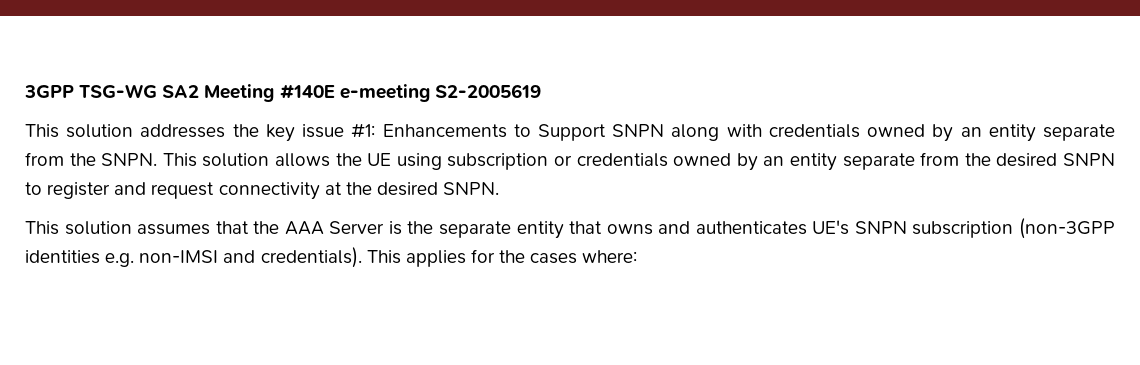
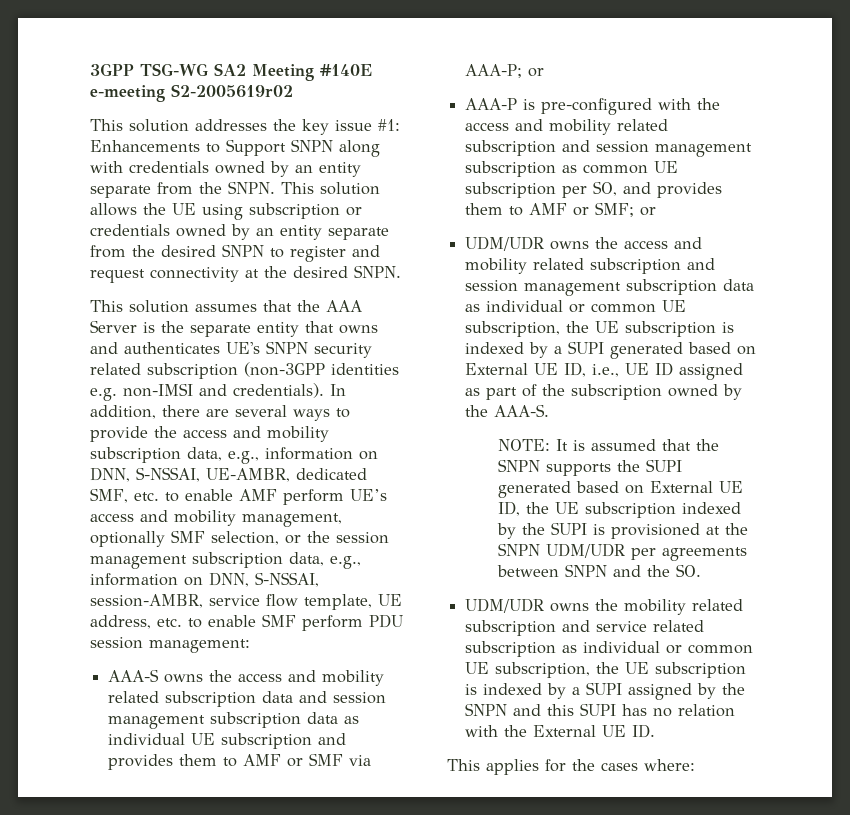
[434,84,541,98] S2-2005619 -> [171,84,293,98] S2-2005619r02
(907, 227) none -> [314,343,372,358] [90,363,141,375] security related
(362, 257) none -> [330,384,346,396] [90,405,350,421] [90,426,329,442] [90,447,378,464] [90,467,367,482] [90,488,387,505] [90,510,342,527] [90,530,389,547] [90,552,361,569] [90,572,319,587] [90,594,402,610] [90,614,403,631] [90,637,250,653] [108,669,385,686] [108,691,387,707] [108,712,360,729] [108,733,347,749] [108,753,372,770] [465,64,545,78] [465,98,721,115] [465,119,669,135] [465,140,753,157] [465,161,679,177] [465,181,723,198] [465,202,657,217] [465,236,703,251] [465,258,716,274] [465,279,755,296] [465,300,687,313] [465,321,735,337] [465,341,757,359] [465,362,744,380] [465,384,743,400] [465,404,550,417] [497,439,719,451] [497,459,682,476] [497,481,743,498] [497,501,741,518] [496,522,748,539] [497,543,747,561] [496,564,701,577] [465,598,744,615] [465,620,705,636] [465,641,754,657] [465,662,747,678] [465,682,746,700] [465,703,736,717] [465,724,656,738] In addition, there are several ways to provide the access and mobility subscription data, e.g., information on DNN, S-NSSAI, UE-AMBR, dedicated SMF, etc. to enable AMF perform UE’s access and mobility management, optionally SMF selection, or the session management subscription data, e.g., information on DNN, S-NSSAI, session-AMBR, service flow template, UE address, etc. to enable SMF perform PDU session management: // AAA-S owns the access and mobility related subscription data and session management subscription data as individual UE subscription and provides them to AMF or SMF via AAA-P; or // AAA-P is pre-configured with the access and mobility related subscription and session management subscription as common UE subscription per SO, and provides them to AMF or SMF; or // UDM/UDR owns the access and mobility related subscription and session management subscription data as individual or common UE subscription, the UE subscription is indexed by a SUPI generated based on External UE ID, i.e., UE ID assigned as part of the subscription owned by the AAA-S. // NOTE: It is assumed that the SNPN supports the SUPI generated based on External UE ID, the UE subscription indexed by the SUPI is provisioned at the SNPN UDM/UDR per agreements between SNPN and the SO. // UDM/UDR owns the mobility related subscription and service related subscription as individual or common UE subscription, the UE subscription is indexed by a SUPI assigned by the SNPN and this SUPI has no relation with the External UE ID. //

